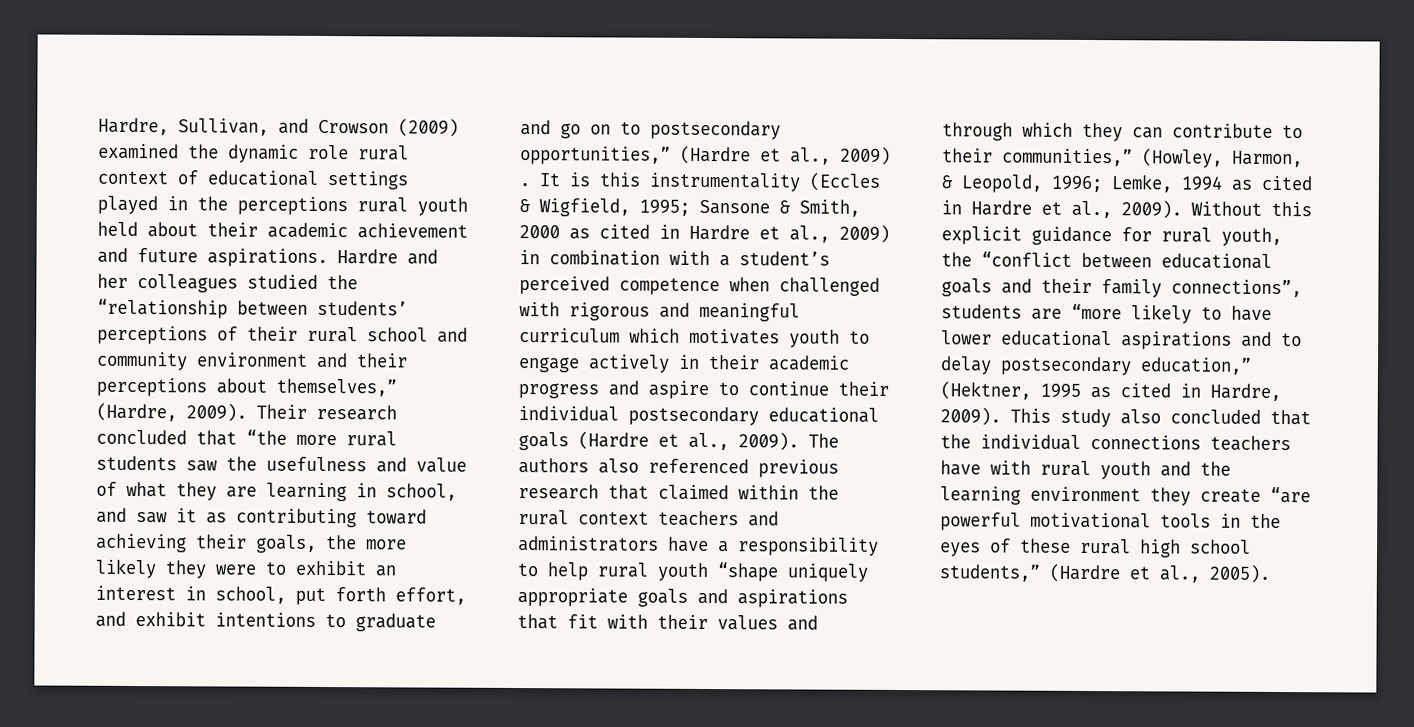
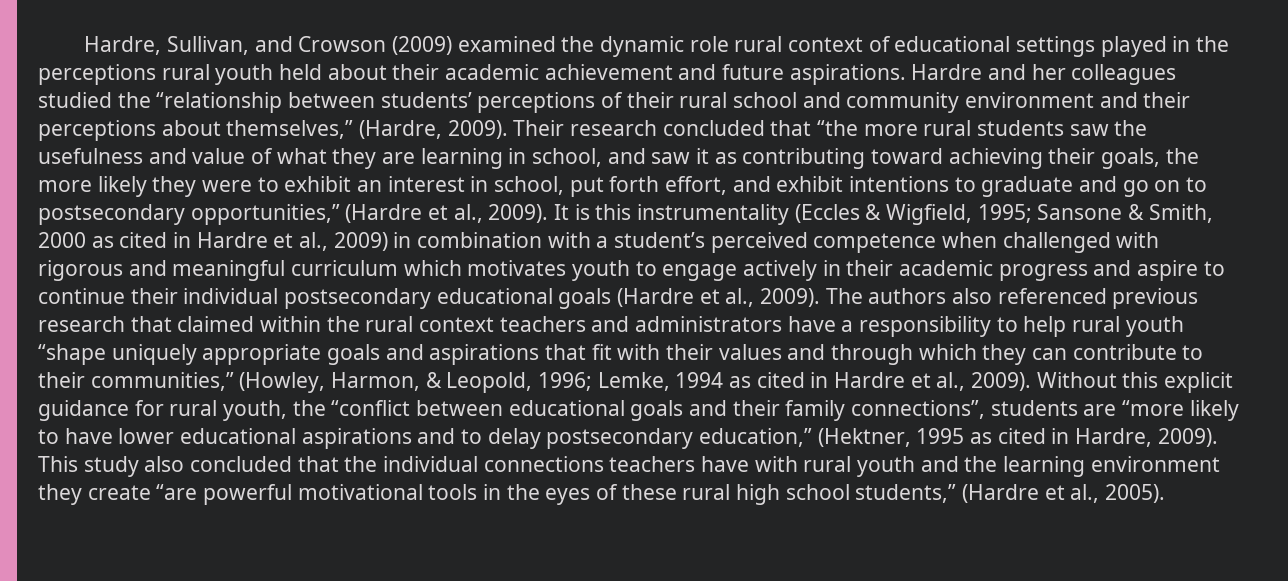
[840,146,891,165] [519,183,530,187] 2009) . -> [488,204,549,223] 2009).

